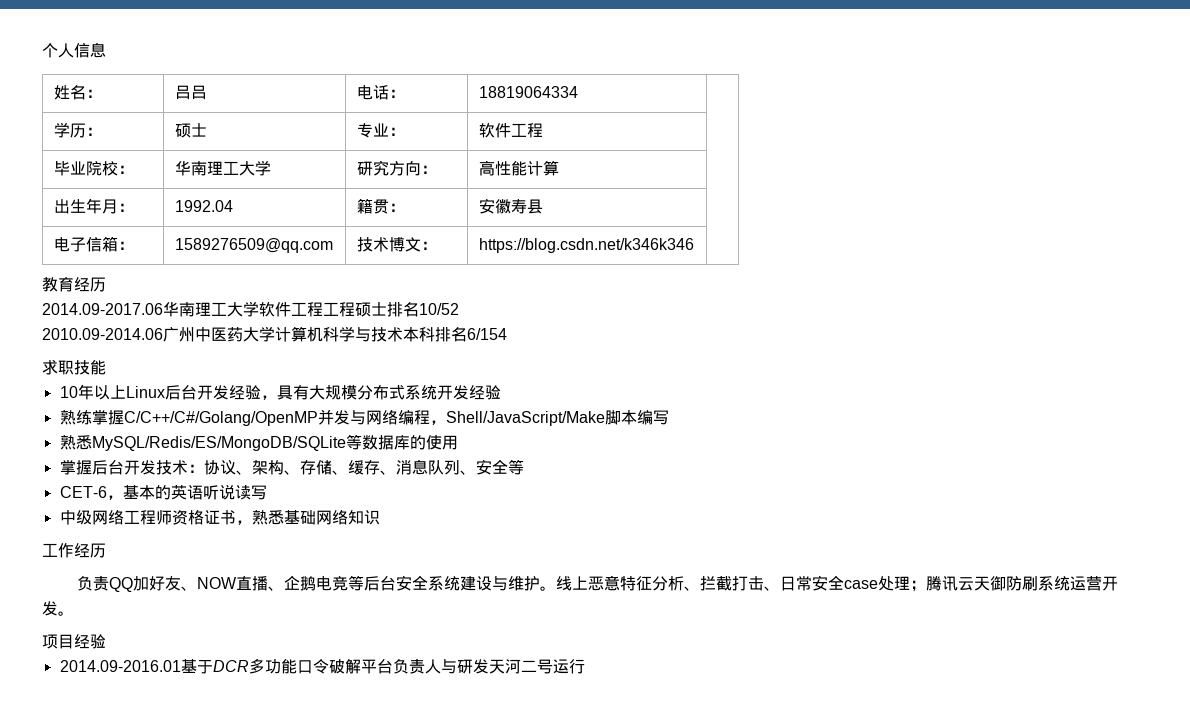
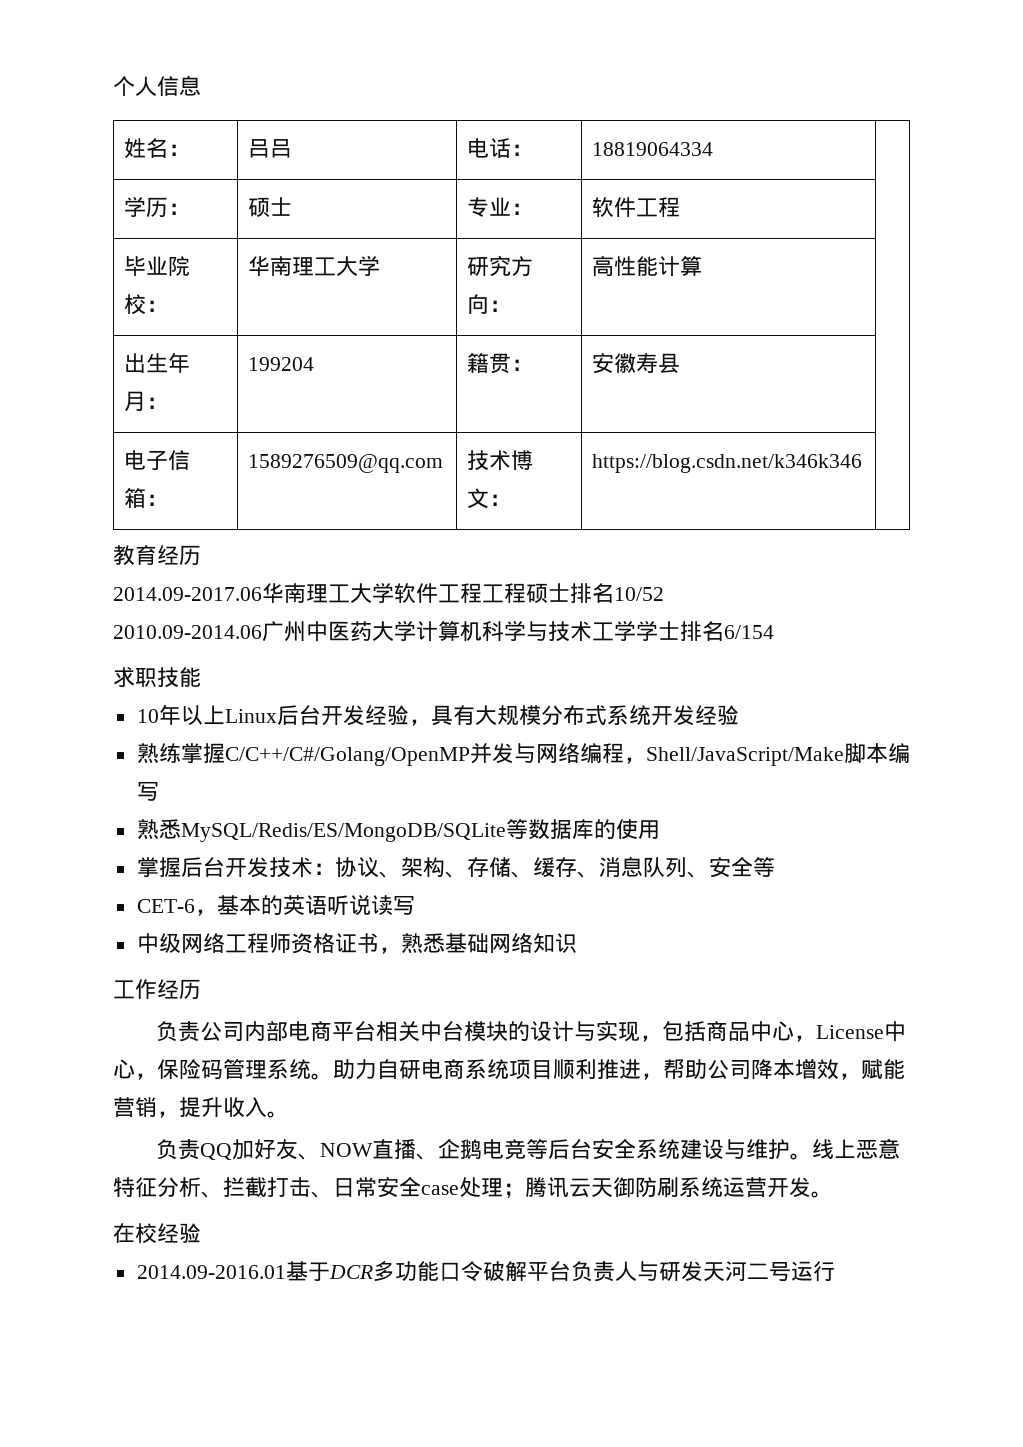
[174,200,233,212] 1992.04 -> [248,357,315,371] 199204
[403,327,435,342] 本科 -> [592,621,680,641] 工学学士
(106, 550) none -> [156,1021,907,1042] [113,1059,905,1080] [113,1097,289,1118] // 负责公司内部电商平台相关中台模块的设计与实现，包括商品中心，License中心，保险码管理系统。助力自研电商系统项目顺利推进，帮助公司降本增效，赋能营销，提升收入。
[42,634,74,649] 项目 -> [113,1223,157,1244] 在校

